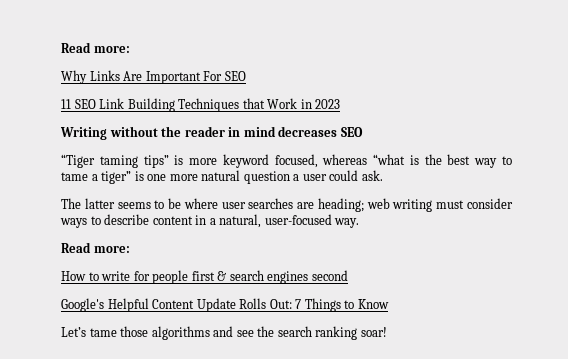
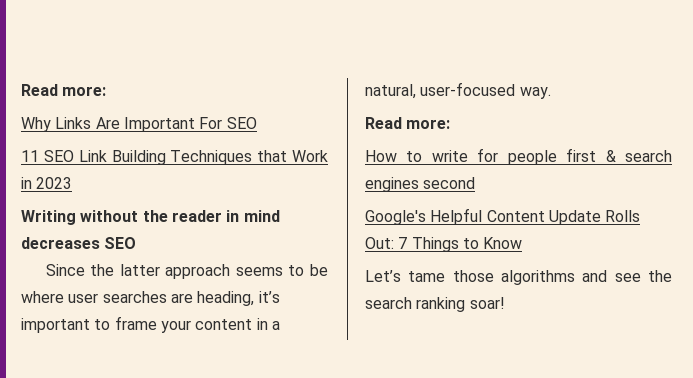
[61,154,512,168] [61,170,383,184] [61,198,115,209] “Tiger taming tips” is more keyword focused, whereas “what is the best way to tame a tiger” is one more natural question a user could ask. // The latter -> [45,264,231,279] Since the latter approach
[317,198,513,212] [60,214,150,228] heading; web writing must consider ways to describe -> [197,291,280,306] [21,316,191,333] heading, it’s important to frame your

